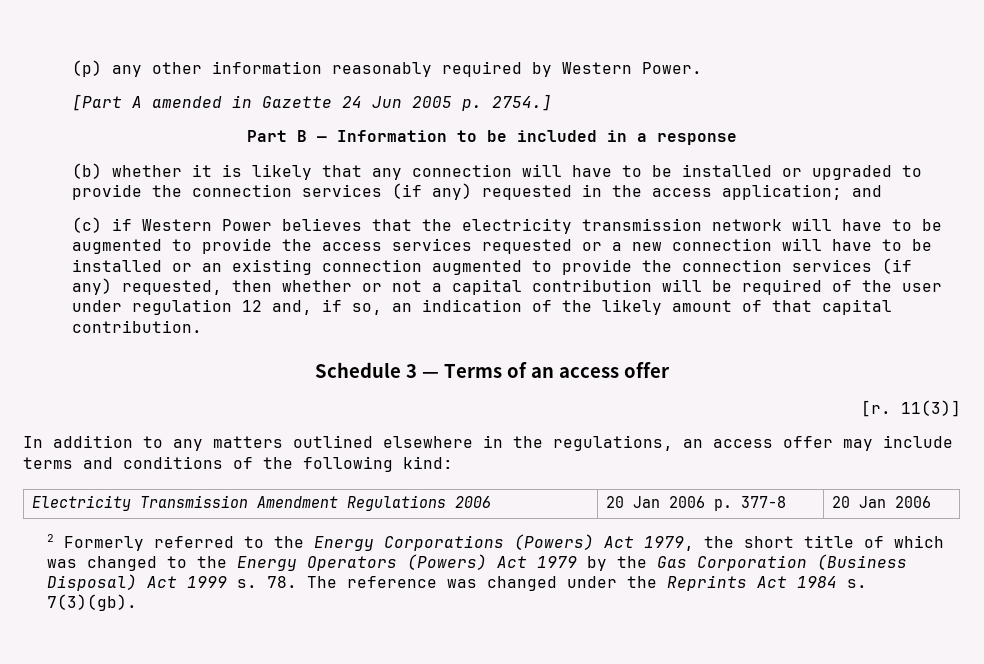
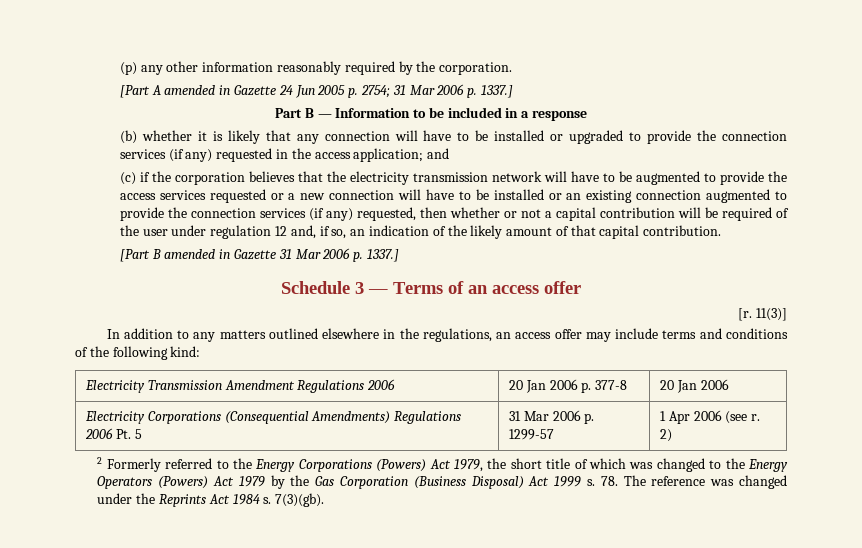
[561,62,702,74] Western Power. -> [416,61,513,75] the corporation.
[491,94,552,111] 2754.] -> [360,84,513,98] 2754; 31 Mar 2006 p. 1337.]
[141,219,272,231] Western Power -> [151,171,245,185] the corporation
(202, 326) none -> [119,248,399,262] // [Part B amended in Gazette 31 Mar 2006 p. 1337.]
(931, 502) none -> [85,411,462,424] [85,428,142,439] [509,410,595,424] [509,429,555,440] [660,410,761,424] [660,429,673,442] // Electricity Corporations (Consequential Amendments) Regulations 2006 Pt. 5 | 31 Mar 2006 p. 1299-57 | 1 Apr 2006 (see r. 2)

